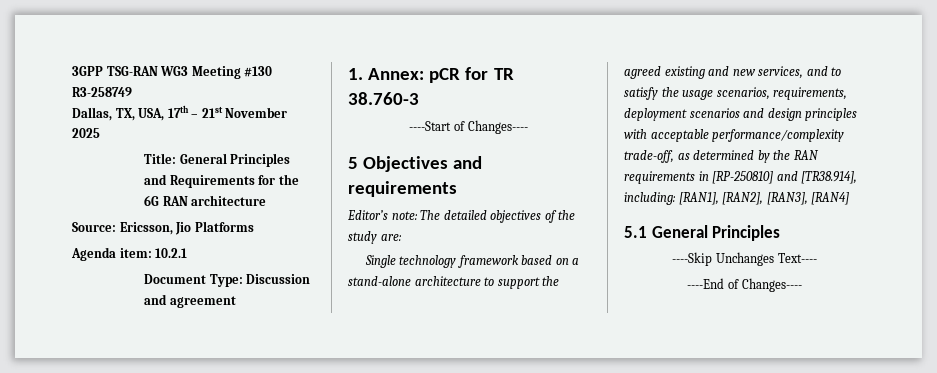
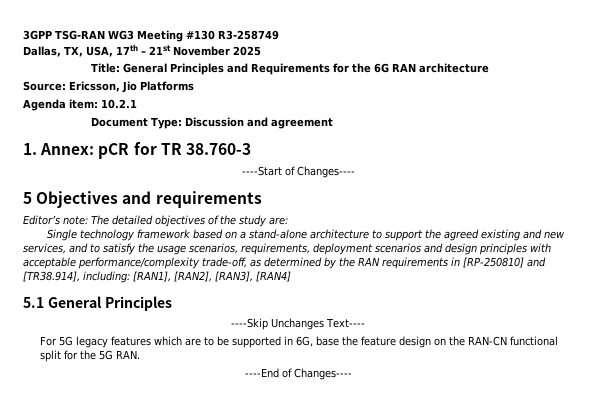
(817, 258) none -> [39,336,558,348] [39,350,140,362] // For 5G legacy features which are to be supported in 6G, base the feature design on the RAN-CN functional split for the 5G RAN.

